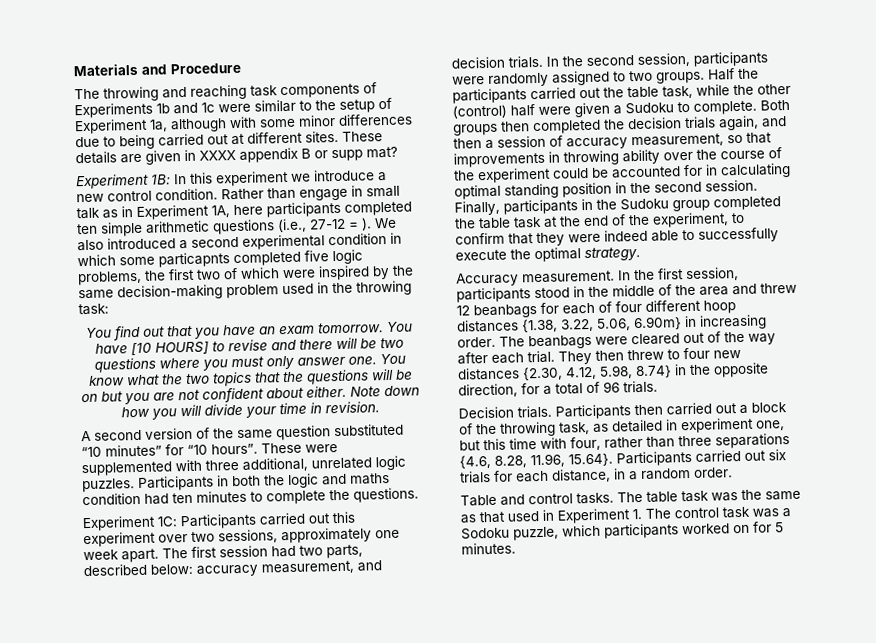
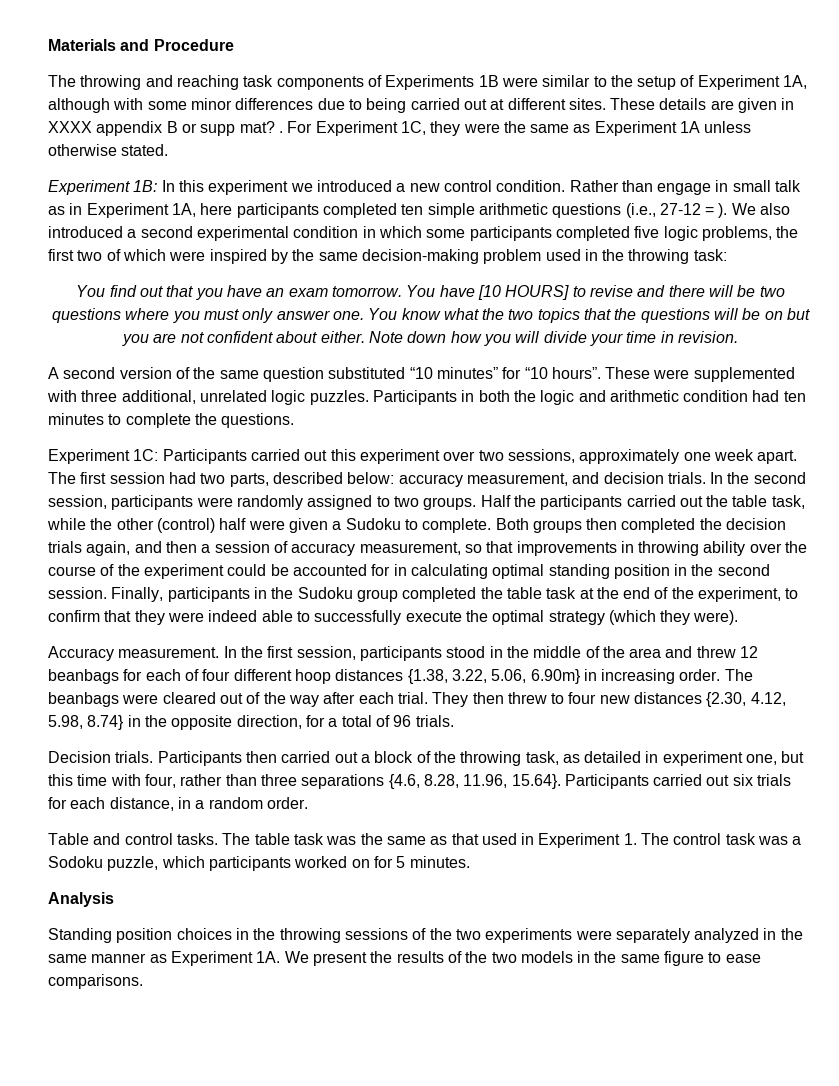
[156,102,215,115] 1b and 1c -> [478,75,499,87] 1B
[149,119,168,132] 1a, -> [783,75,808,89] 1A,
(398, 152) none -> [278,121,752,136] [48,144,169,156] . For Experiment 1C, they were the same as Experiment 1A unless otherwise stated.
[313,169,375,182] introduce -> [316,180,392,192] introduced
[158,252,230,268] particapnts -> [469,226,552,241] participants
[350,473,390,485] maths -> [609,390,679,402] arithmetic
[584,246,641,262] strategy. -> [548,610,739,625] strategy (which they were).
(516, 548) none -> [48,892,114,907] [48,928,803,943] [48,951,761,966] [48,974,143,989] // Analysis // Standing position choices in the throwing sessions of the two experiments were separately analyzed in the same manner as Experiment 1A. We present the results of the two models in the same figure to ease comparisons.

